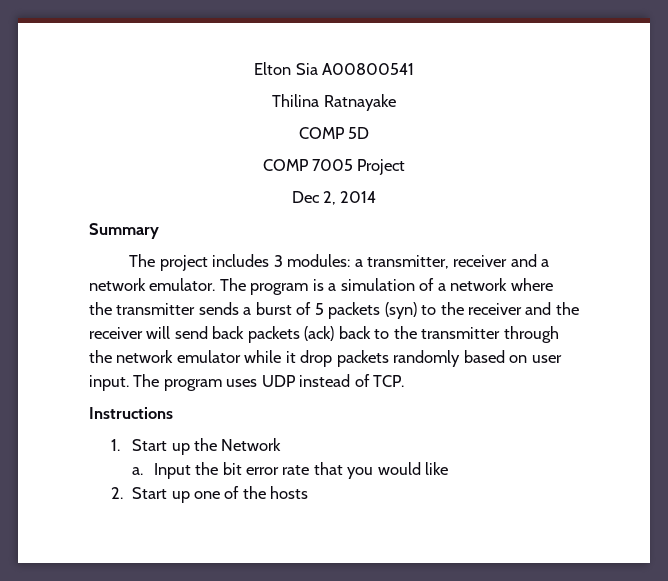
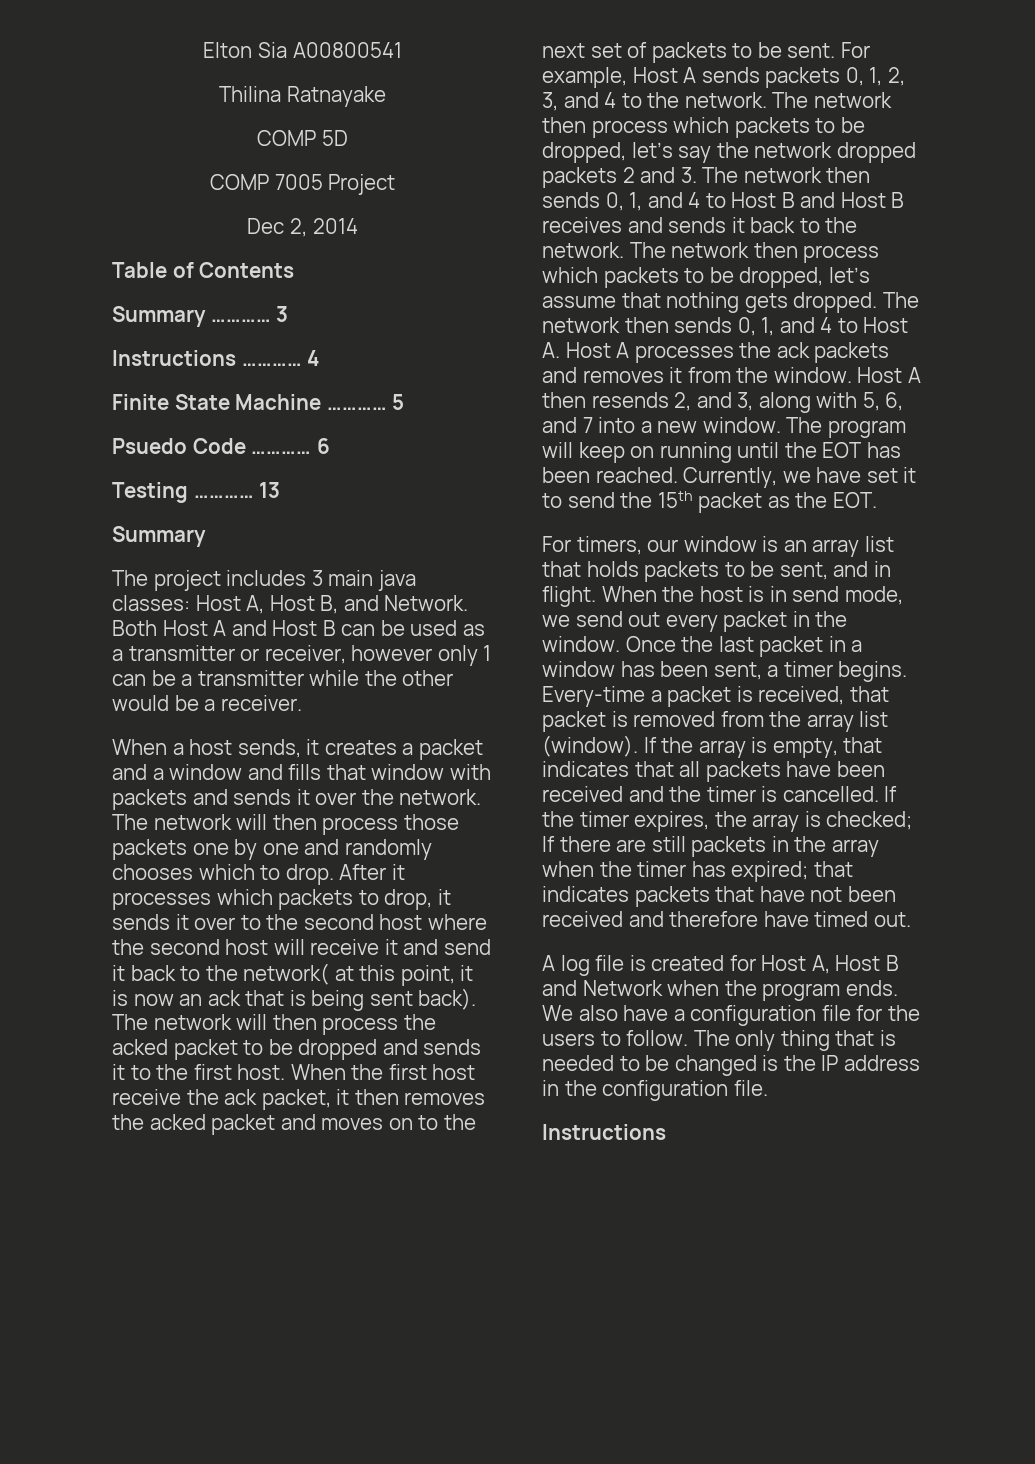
(377, 197) none -> [112,262,295,278] [112,306,289,327] [112,350,320,366] [112,394,405,410] [112,438,330,454] [112,482,281,503] // Table of Contents // Summary ………… 3 // Instructions ………… 4 // Finite State Machine ………… 5 // Psuedo Code ………… 6 // Testing ………… 13
[287,254,550,269] [89,278,553,295] [89,302,579,319] [89,326,559,343] [89,350,562,367] [89,374,405,391] [89,407,173,419] [110,438,282,455] [132,462,449,479] [110,486,309,503] modules: a transmitter, receiver and a network emulator. The program is a simulation of a network where the transmitter sends a burst of 5 packets (syn) to the receiver and the receiver will send back packets (ack) back to the transmitter through the network emulator while it drop packets randomly based on user input. The program uses UDP instead of TCP. // Instructions // 1. Start up the Network // a. Input the bit error rate that you would like // 2. Start up one of the hosts -> [328,570,416,591] [112,595,469,614] [112,620,485,636] [112,645,492,666] [112,670,454,686] [112,695,302,711] [112,739,483,760] [112,764,491,780] [112,789,482,810] [112,814,459,835] [112,839,432,860] [112,864,405,885] [112,889,451,910] [112,914,487,930] [112,939,491,955] [112,963,474,986] [112,988,477,1011] [112,1014,436,1035] [112,1039,482,1060] [112,1064,476,1080] [112,1089,486,1110] [112,1114,476,1135] [542,42,870,63] [542,67,905,88] [542,92,892,111] [542,117,865,138] [542,142,916,163] [542,167,871,188] [542,192,905,211] [542,217,858,233] [542,242,880,263] [542,267,870,288] [542,292,919,313] [542,317,909,336] [542,342,890,363] [542,367,921,383] [542,392,904,413] [542,417,906,438] [542,442,901,463] [542,467,917,488] [542,491,877,513] [542,536,894,557] [542,561,891,582] [542,586,903,607] [542,611,848,632] [542,636,863,657] [542,661,908,682] [542,686,889,707] [542,711,889,732] [542,735,883,758] [542,761,885,782] [542,786,898,802] [542,811,913,832] [542,836,879,857] [542,861,853,882] [542,886,896,907] [542,911,911,927] [542,955,899,976] [542,980,898,1001] [542,1005,920,1026] [542,1030,896,1051] [542,1055,920,1076] [542,1080,768,1101] [542,1124,666,1140] main java classes: Host A, Host B, and Network. Both Host A and Host B can be used as a transmitter or receiver, however only 1 can be a transmitter while the other would be a receiver. // When a host sends, it creates a packet and a window and fills that window with packets and sends it over the network. The network will then process those packets one by one and randomly chooses which to drop. After it processes which packets to drop, it sends it over to the second host where the second host will receive it and send it back to the network( at this point, it is now an ack that is being sent back). The network will then process the acked packet to be dropped and sends it to the first host. When the first host receive the ack packet, it then removes the acked packet and moves on to the next set of packets to be sent. For example, Host A sends packets 0, 1, 2, 3, and 4 to the network. The network then process which packets to be dropped, let’s say the network dropped packets 2 and 3. The network then sends 0, 1, and 4 to Host B and Host B receives and sends it back to the network. The network then process which packets to be dropped, let’s assume that nothing gets dropped. The network then sends 0, 1, and 4 to Host A. Host A processes the ack packets and removes it from the window. Host A then resends 2, and 3, along with 5, 6, and 7 into a new window. The program will keep on running until the EOT has been reached. Currently, we have set it to send the 15th packet as the EOT. // For timers, our window is an array list that holds packets to be sent, and in flight. When the host is in send mode, we send out every packet in the window. Once the last packet in a window has been sent, a timer begins. Every-time a packet is received, that packet is removed from the array list (window). If the array is empty, that indicates that all packets have been received and the timer is cancelled. If the timer expires, the array is checked; If there are still packets in the array when the timer has expired; that indicates packets that have not been received and therefore have timed out. // A log file is created for Host A, Host B and Network when the program ends. We also have a configuration file for the users to follow. The only thing that is needed to be changed is the IP address in the configuration file. // Instructions

